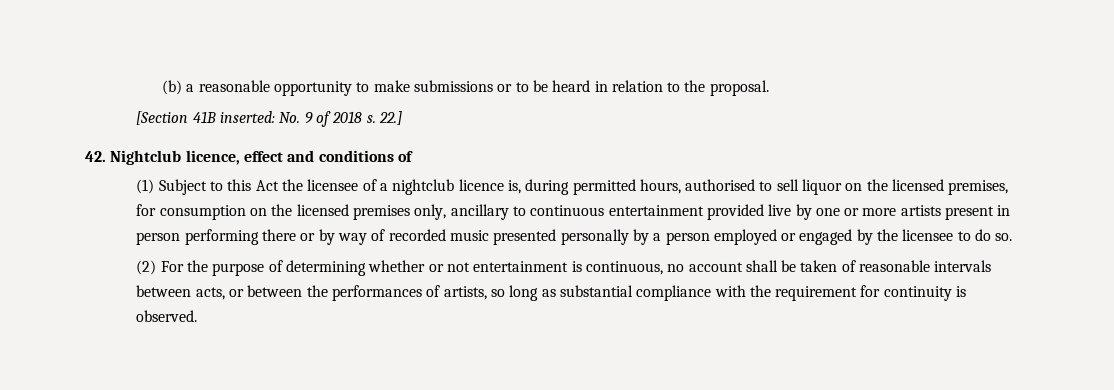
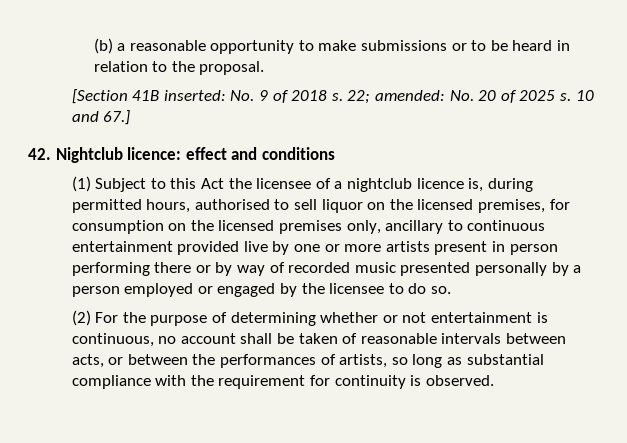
[378,111,402,125] 22.] -> [347,90,594,104] [71,110,131,125] 22; amended: No. 20 of 2025 s. 10 and 67.]
[185,150,240,165] licence, -> [127,147,182,160] licence:
[397,151,413,162] of -> (335, 153) none

